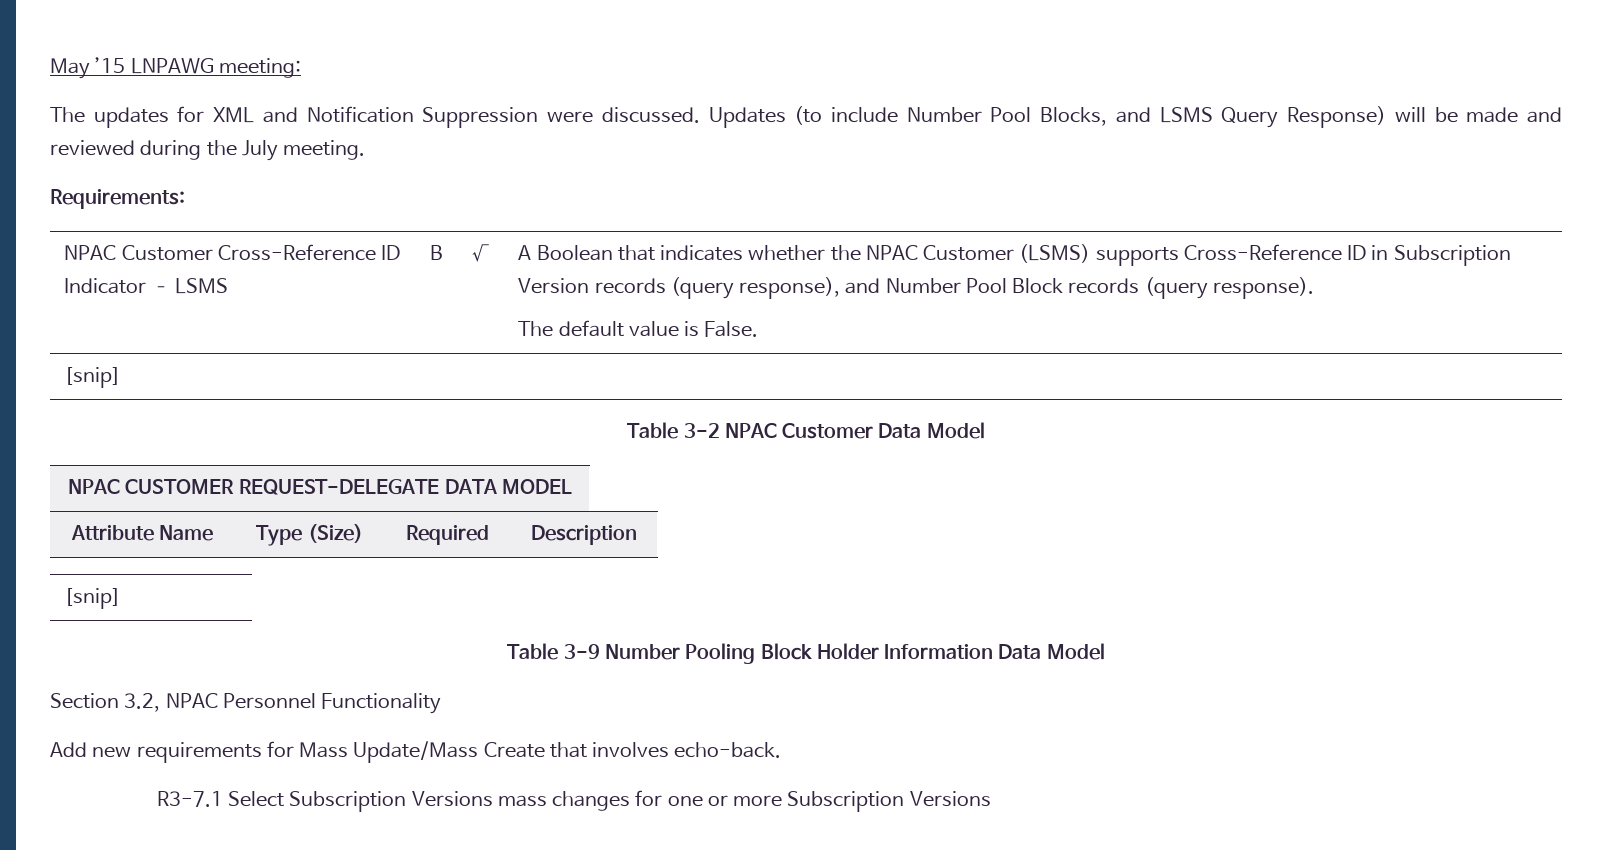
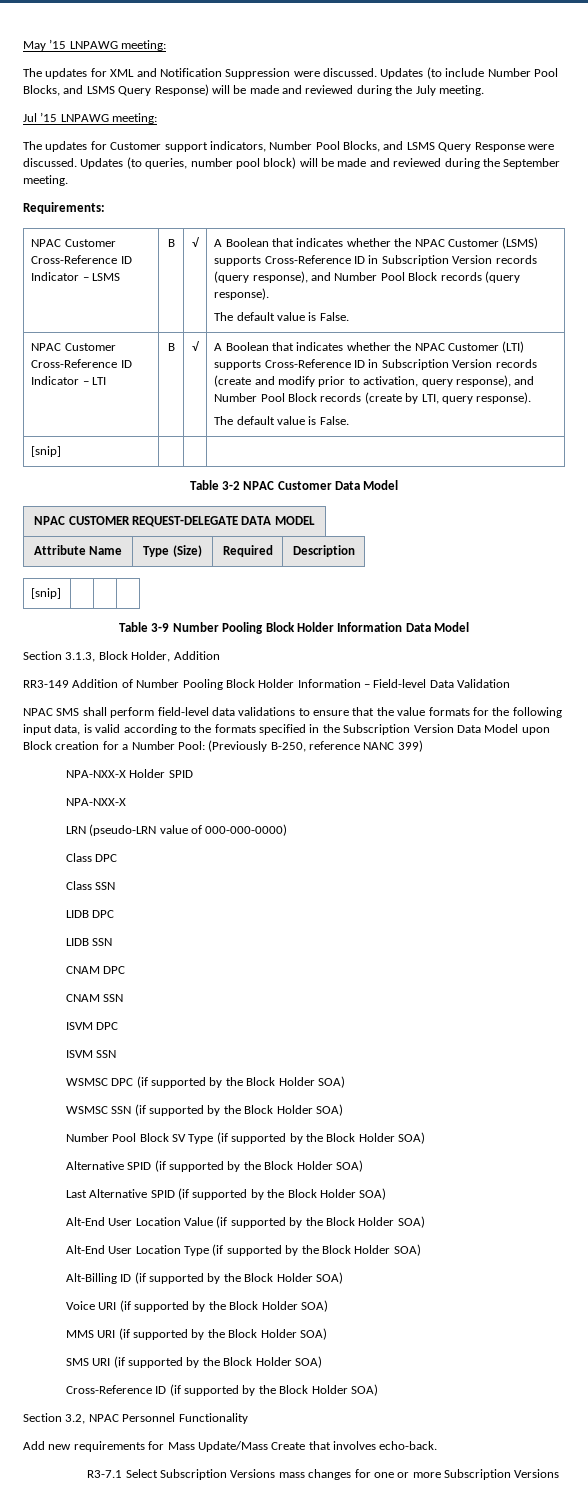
(366, 150) none -> [23,112,158,124] [23,141,554,152] [23,157,561,169] [23,175,68,186] // Jul ’15 LNPAWG meeting: // The updates for Customer support indicators, Number Pool Blocks, and LSMS Query Response were discussed. Updates (to queries, number pool block) will be made and reviewed during the September meeting.
(759, 329) none -> [31,343,116,351] [31,359,132,368] [31,376,107,385] [167,343,175,351] [192,341,199,351] [214,341,525,353] [214,359,537,370] [214,375,535,387] [214,392,532,404] [214,416,349,425] // NPAC Customer Cross-Reference ID Indicator – LTI | B | √ | A Boolean that indicates whether the NPAC Customer (LTI) supports Cross-Reference ID in Subscription Version records (create and modify prior to activation, query response), and Number Pool Block records (create by LTI, query response). // The default value is False.
(1105, 651) none -> [23,651,220,662] [23,679,511,690] [23,707,562,718] [23,724,550,735] [23,740,423,752] [65,769,193,778] [65,798,126,806] [65,824,288,836] [65,853,118,862] [65,881,116,890] [65,910,115,918] [65,938,113,946] [65,966,126,974] [65,994,124,1002] [65,1022,119,1030] [65,1050,117,1058] [65,1076,345,1088] [65,1104,343,1116] [65,1132,426,1144] [65,1160,363,1172] [65,1188,387,1200] [65,1216,425,1228] [65,1244,421,1256] [65,1272,343,1284] [65,1300,328,1312] [65,1328,327,1340] [65,1356,322,1368] [65,1384,378,1396] // Section 3.1.3, Block Holder, Addition // RR3-149 Addition of Number Pooling Block Holder Information – Field-level Data Validation // NPAC SMS shall perform field-level data validations to ensure that the value formats for the following input data, is valid according to the formats specified in the Subscription Version Data Model upon Block creation for a Number Pool: (Previously B-250, reference NANC 399) // NPA-NXX-X Holder SPID // NPA-NXX-X // LRN (pseudo-LRN value of 000-000-0000) // Class DPC // Class SSN // LIDB DPC // LIDB SSN // CNAM DPC // CNAM SSN // ISVM DPC // ISVM SSN // WSMSC DPC (if supported by the Block Holder SOA) // WSMSC SSN (if supported by the Block Holder SOA) // Number Pool Block SV Type (if supported by the Block Holder SOA) // Alternative SPID (if supported by the Block Holder SOA) // Last Alternative SPID (if supported by the Block Holder SOA) // Alt-End User Location Value (if supported by the Block Holder SOA) // Alt-End User Location Type (if supported by the Block Holder SOA) // Alt-Billing ID (if supported by the Block Holder SOA) // Voice URI (if supported by the Block Holder SOA) // MMS URI (if supported by the Block Holder SOA) // SMS URI (if supported by the Block Holder SOA) // Cross-Reference ID (if supported by the Block Holder SOA)

